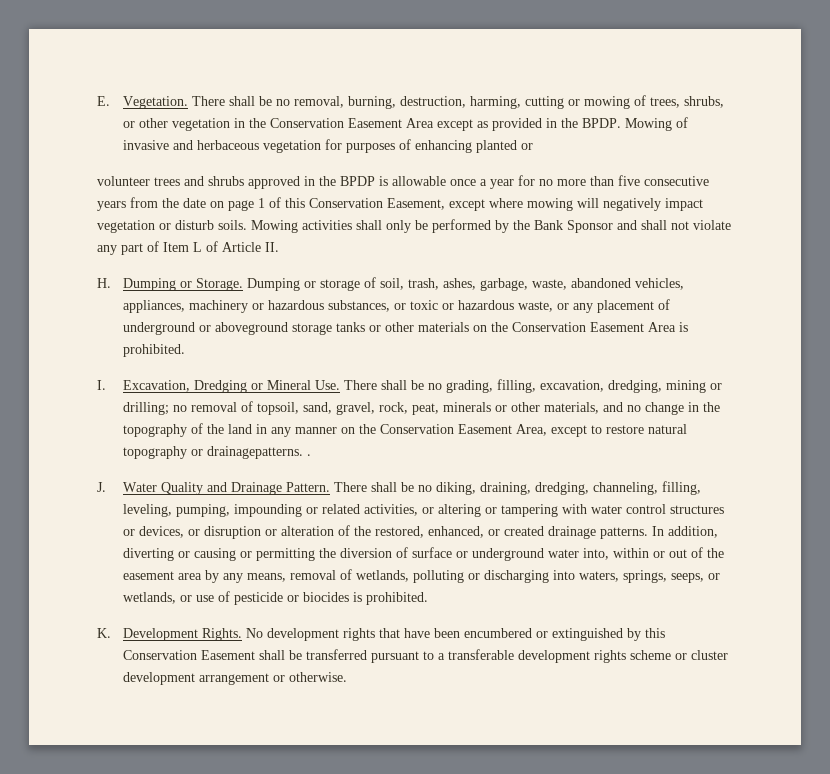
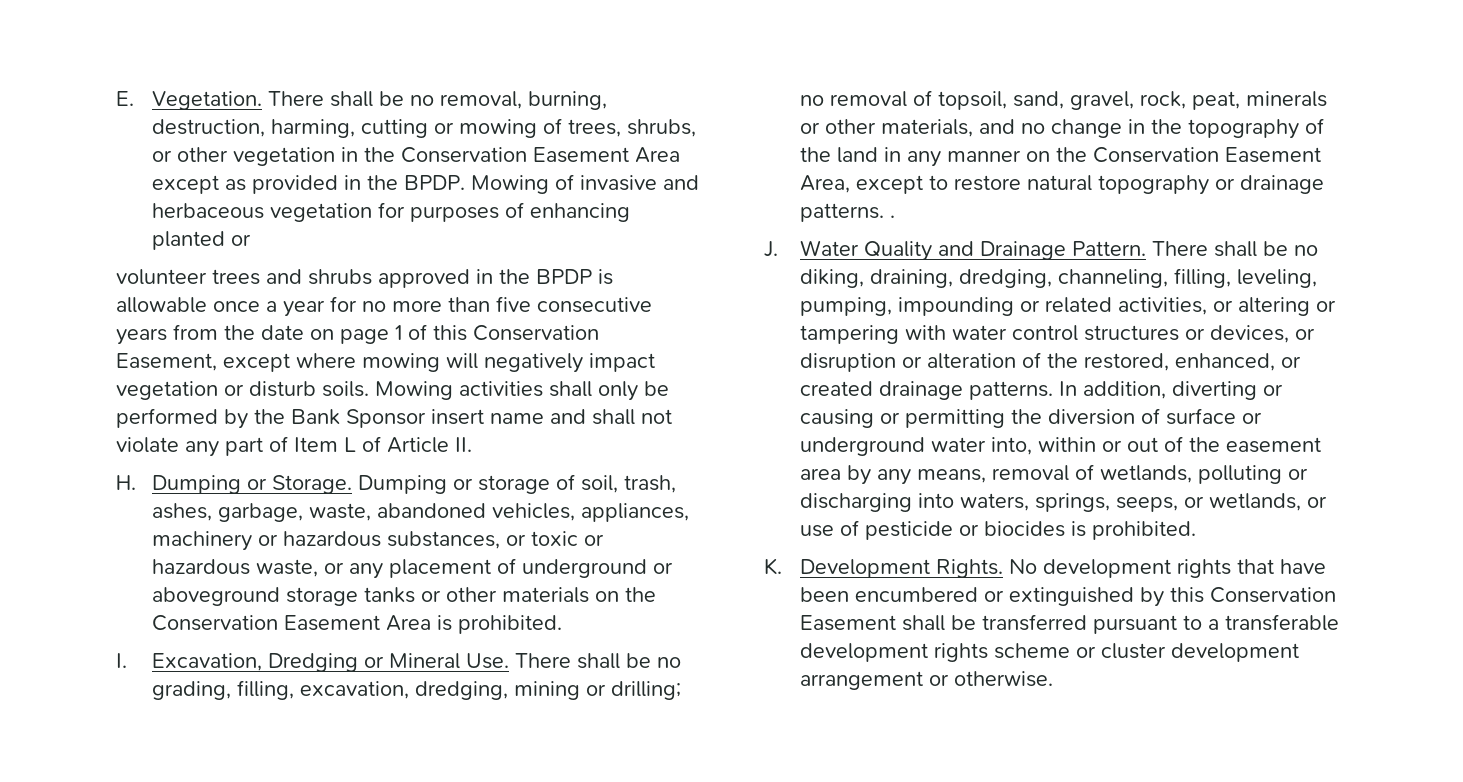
(613, 226) none -> [431,409,544,425] insert name
[207,446,304,459] drainagepatterns. -> [1239,175,1324,194] [799,203,884,222] drainage patterns.

